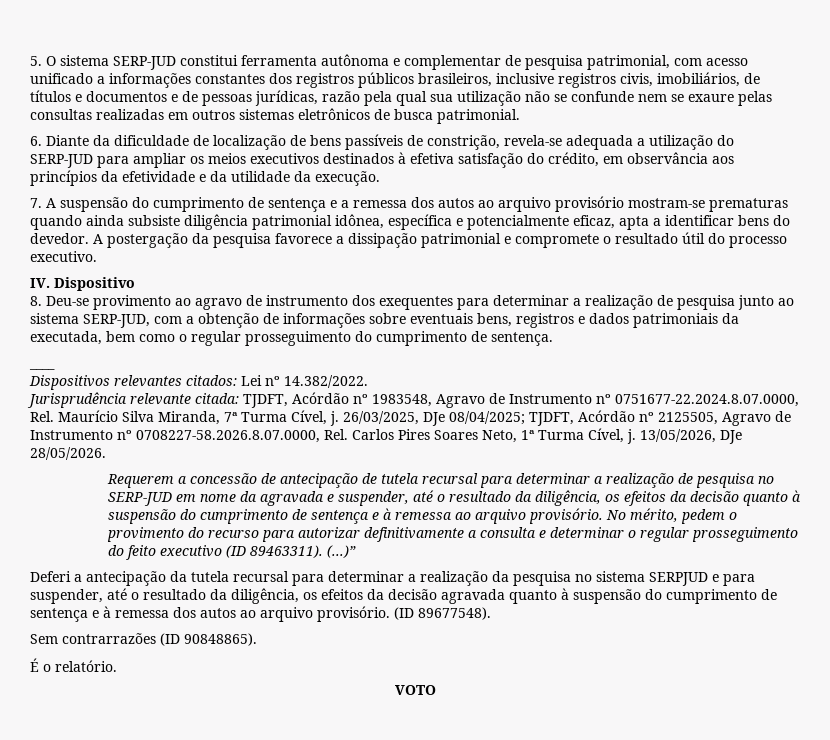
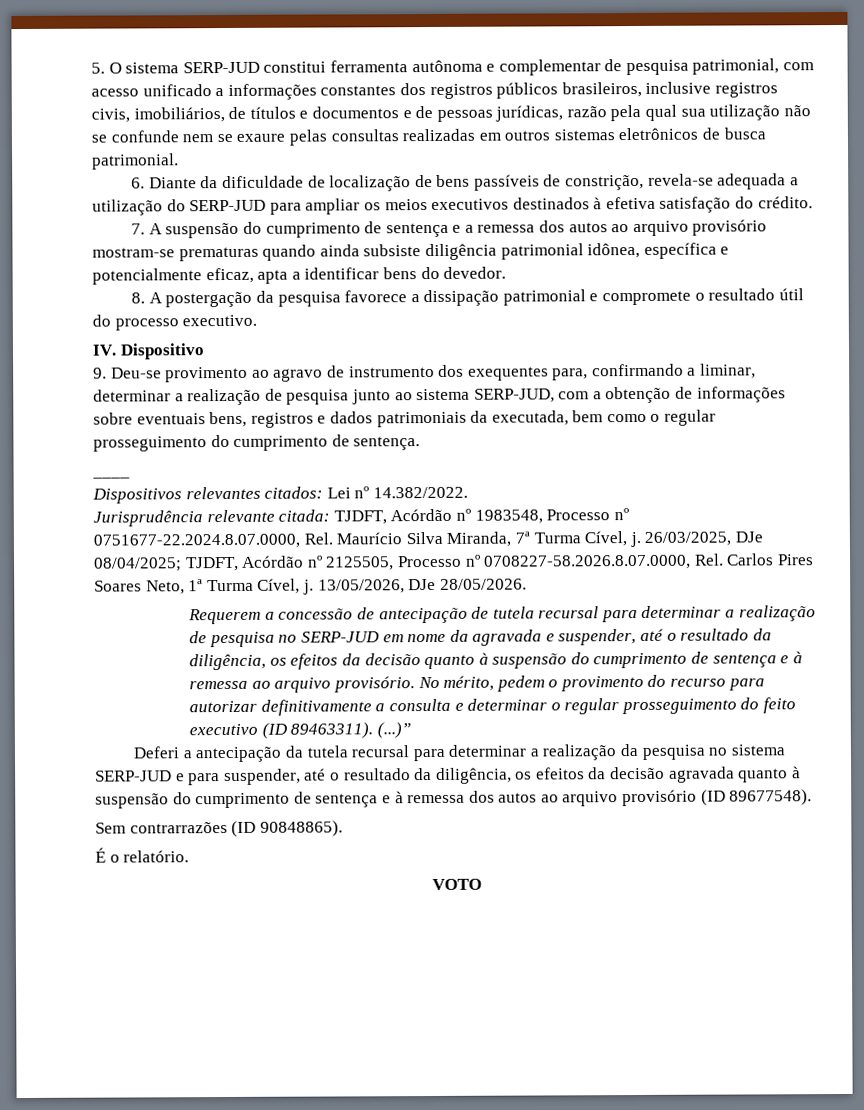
[548,152,734,167] [30,170,380,186] crédito, em observância aos princípios da efetividade e da utilidade da execução. -> [757,196,813,209] crédito.
(89, 238) none -> [131,292,146,304] // 8.
[30,296,42,306] 8. -> [93,367,107,379] 9.
[457,298,489,310] para -> [552,363,757,381] para, confirmando a liminar,
[436,393,592,408] Agravo de Instrumento -> [546,509,611,521] Processo
[722,411,791,426] [30,430,113,440] Agravo de Instrumento -> [397,555,462,568] Processo
[649,572,708,586] SERPJUD -> [95,770,172,782] SERP-JUD
[317,606,390,622] provisório. -> [622,789,698,807] provisório

